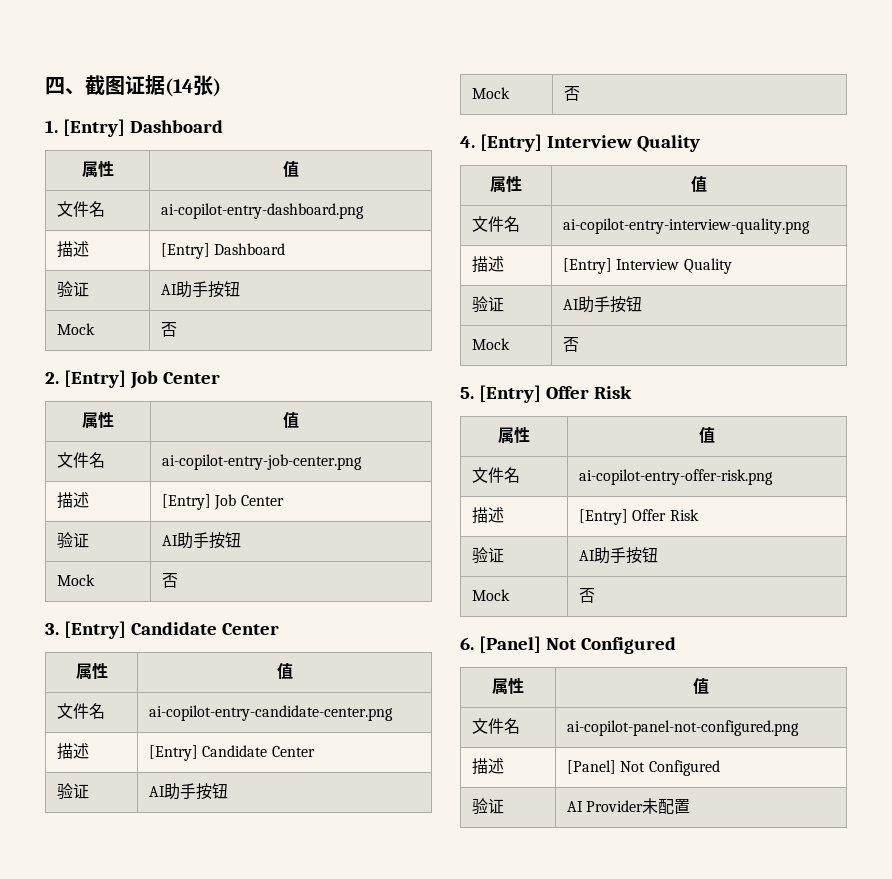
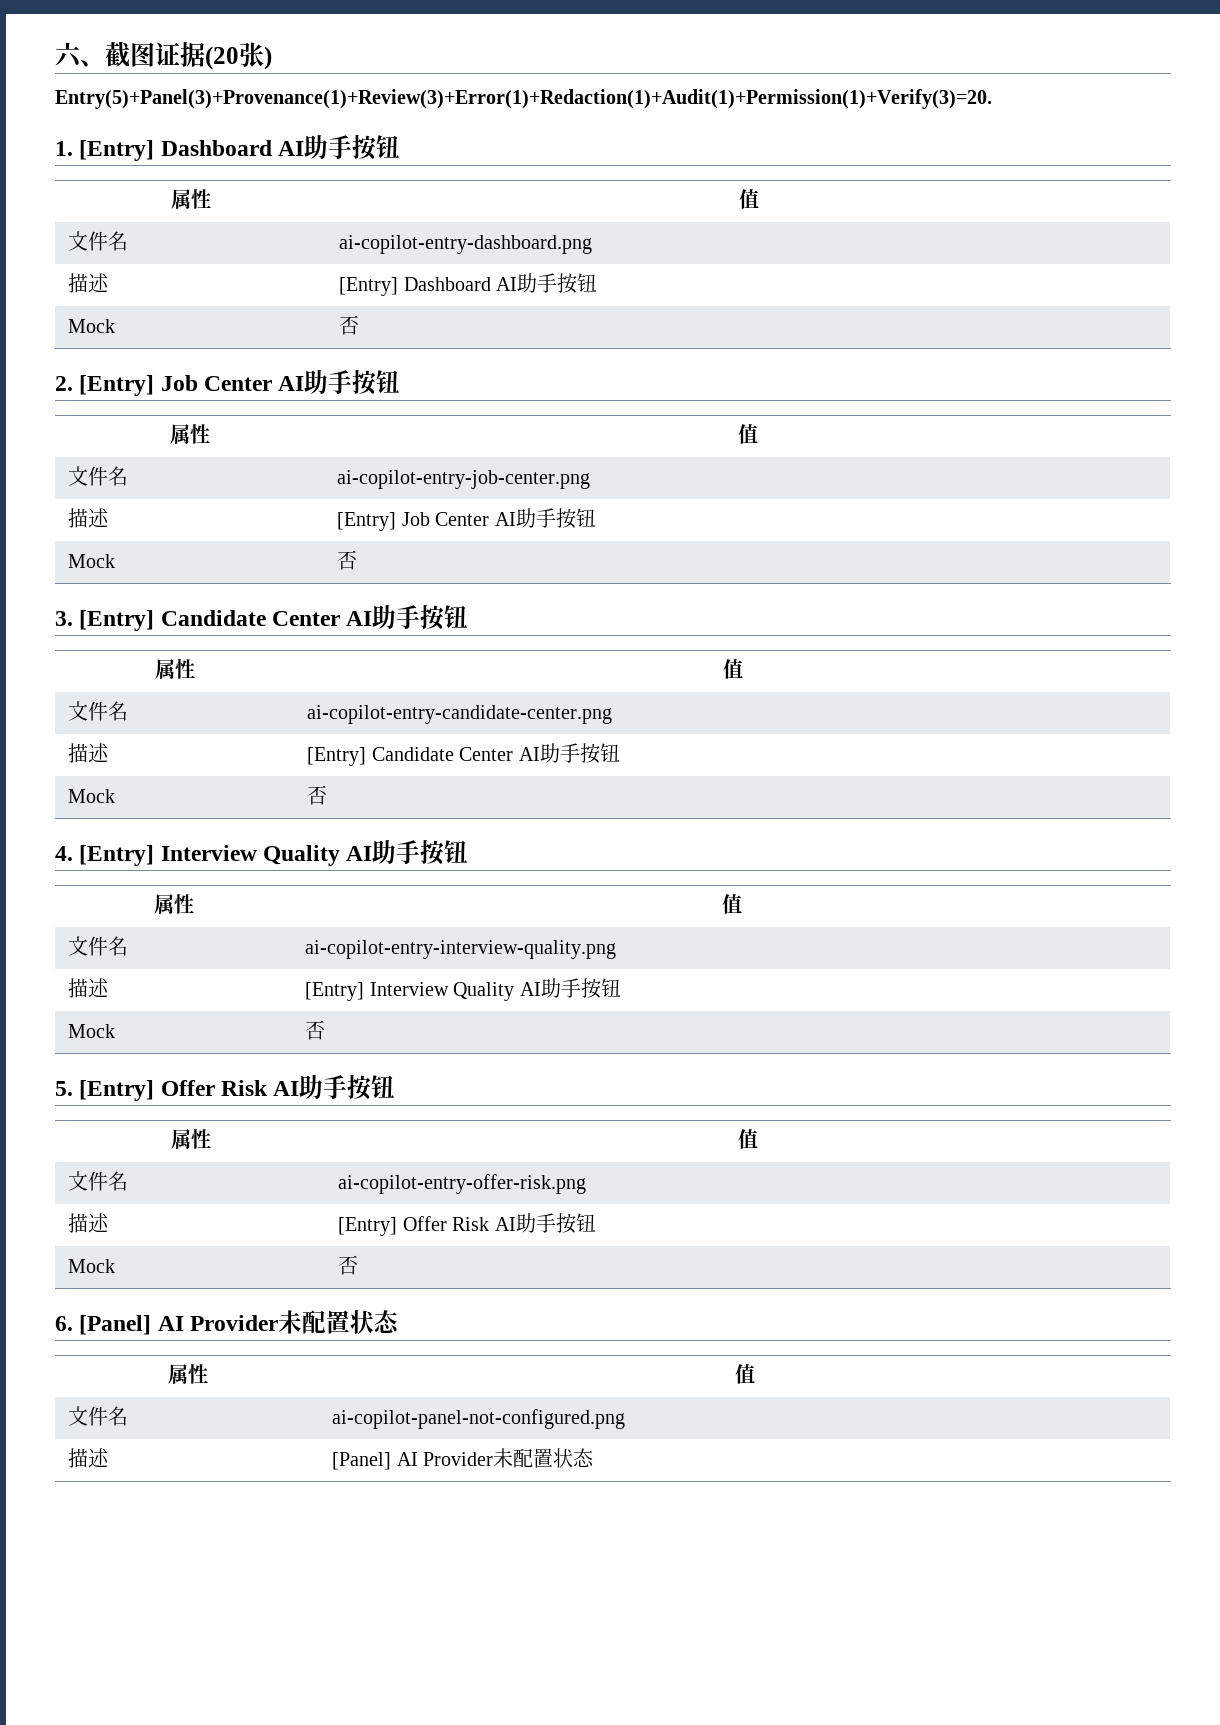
[45,77,65,95] 四 -> [55,42,82,68] 六
[165,78,193,97] (14 -> [205,46,239,70] (20
(221, 87) none -> [55,89,992,109] // Entry(5)+Panel(3)+Provenance(1)+Review(3)+Error(1)+Redaction(1)+Audit(1)+Permission(1)+Verify(3)=20.
(223, 126) none -> [278,135,401,160] AI助手按钮
[57,281,90,297] // 验证 | -> (491, 284) none
(220, 378) none -> [278,370,401,395] AI助手按钮
[57,532,90,548] // 验证 | -> (490, 519) none
(279, 629) none -> [346,605,469,630] AI助手按钮
[57,783,90,799] // 验证 | -> (514, 754) none
(700, 143) none -> [346,840,469,865] AI助手按钮
[472,296,505,312] // 验证 | -> (515, 991) none
(632, 392) none -> [273,1075,396,1100] AI助手按钮
[472,547,505,563] // 验证 | -> (490, 1224) none
[545,637,676,654] Not Configured -> [157,1310,400,1334] AI Provider未配置状态
[620,760,720,776] [472,798,505,814] [567,798,691,814] Not Configured // 验证 | AI Provider未配置 -> [396,1448,595,1468] AI Provider未配置状态

